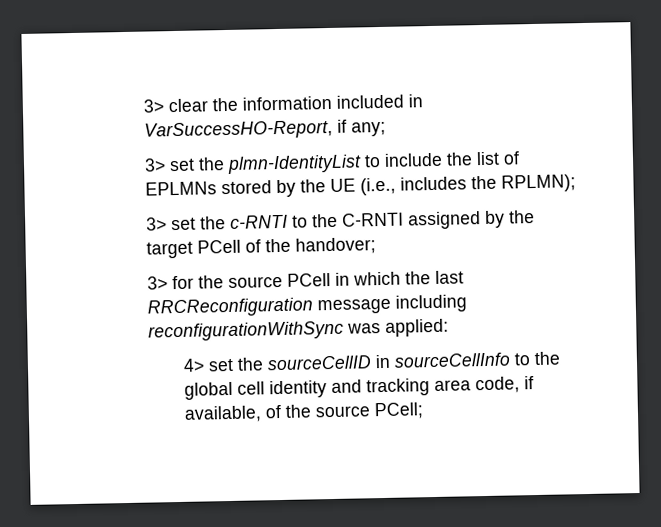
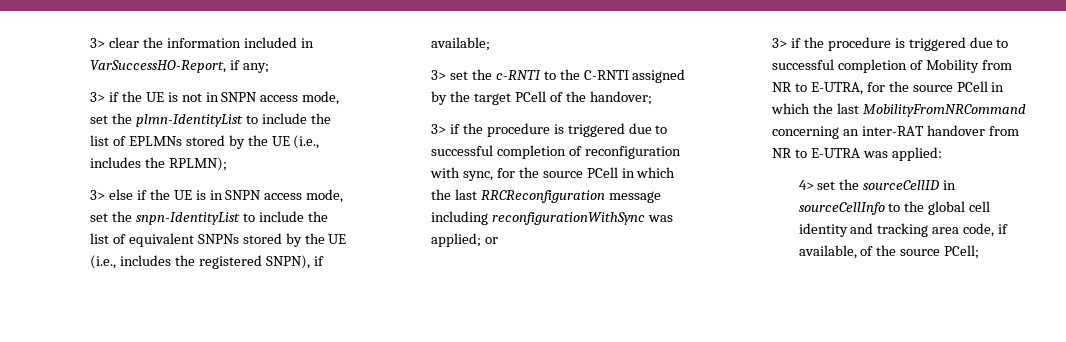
(167, 165) none -> [108,91,340,105] if the UE is not in SNPN access mode,
(577, 183) none -> [90,189,344,203] [90,211,328,225] [90,233,347,247] [90,255,324,269] [431,37,491,51] // 3> else if the UE is in SNPN access mode, set the snpn-IdentityList to include the list of equivalent SNPNs stored by the UE (i.e., includes the registered SNPN), if available;
(169, 283) none -> [449,123,668,137] [431,145,681,159] [430,167,493,181] if the procedure is triggered due to successful completion of reconfiguration with sync,
(382, 328) none -> [431,233,498,247] [772,37,1009,51] [772,59,1012,73] [772,81,1005,95] [771,103,1026,117] [772,125,1019,139] [772,148,888,158] applied; or // 3> if the procedure is triggered due to successful completion of Mobility from NR to E-UTRA, for the source PCell in which the last MobilityFromNRCommand concerning an inter-RAT handover from NR to E-UTRA was

